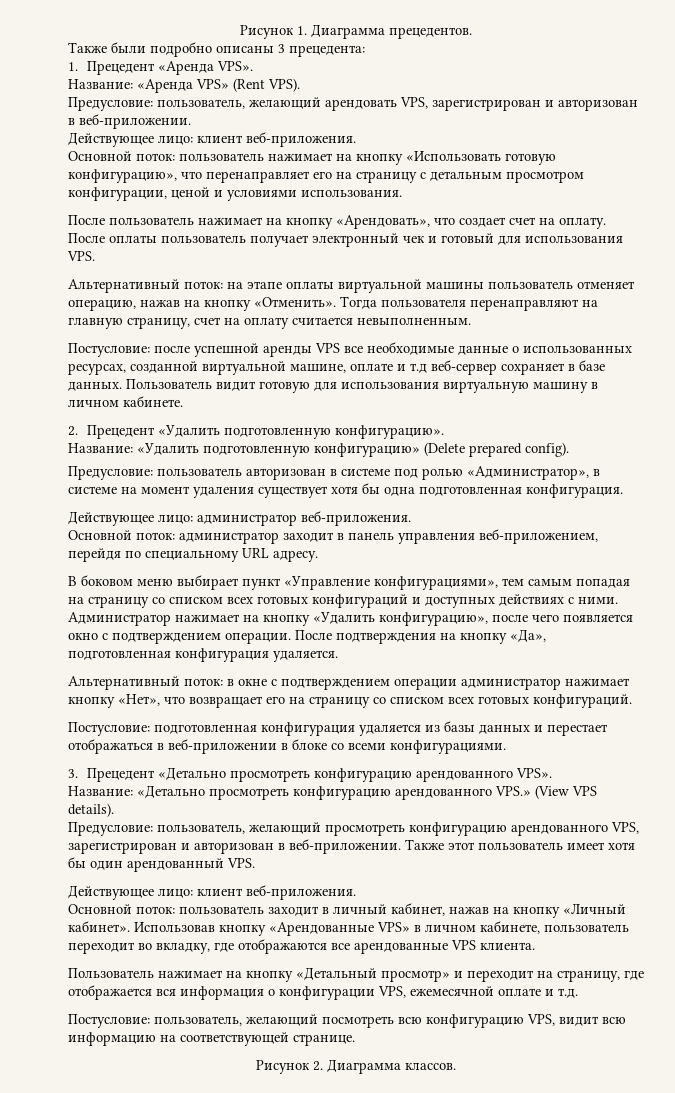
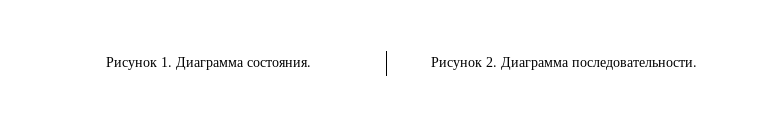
[389,27,472,39] [68,42,365,57] [68,61,253,75] [68,78,300,93] [68,97,638,111] [68,114,191,129] [68,132,356,147] [68,151,556,165] [68,169,584,183] [68,187,402,201] [68,215,606,229] [68,233,623,247] [67,251,95,261] [68,279,635,293] [68,296,598,311] [68,317,471,329] [68,342,632,357] [68,360,605,375] [68,379,598,393] [68,396,183,407] [68,425,444,439] [68,442,569,457] [68,466,600,480] [68,483,623,498] [68,511,411,526] [68,529,598,544] [68,548,318,562] [68,575,630,590] [68,594,618,608] [68,612,633,626] [68,629,546,644] [68,648,338,662] [68,676,630,690] [68,694,632,708] [68,721,608,736] [68,739,506,754] [68,767,552,782] [68,785,597,800] [68,803,114,817] [68,822,639,836] [68,839,635,854] [68,857,255,872] [68,885,356,900] [68,903,626,918] [68,921,629,936] [68,939,535,954] [68,967,644,982] [68,985,578,1000] [68,1014,626,1028] [68,1032,355,1046] прецедентов. // Также были подробно описаны 3 прецедента: // 1. Прецедент «Аренда VPS». // Название: «Аренда VPS» (Rent VPS). // Предусловие: пользователь, желающий арендовать VPS, зарегистрирован и авторизован в веб-приложении. // Действующее лицо: клиент веб-приложения. // Основной поток: пользователь нажимает на кнопку «Использовать готовую конфигурацию», что перенаправляет его на страницу с детальным просмотром конфигурации, ценой и условиями использования. // После пользователь нажимает на кнопку «Арендовать», что создает счет на оплату. После оплаты пользователь получает электронный чек и готовый для использования VPS. // Альтернативный поток: на этапе оплаты виртуальной машины пользователь отменяет операцию, нажав на кнопку «Отменить». Тогда пользователя перенаправляют на главную страницу, счет на оплату считается невыполненным. // Постусловие: после успешной аренды VPS все необходимые данные о использованных ресурсах, созданной виртуальной машине, оплате и т.д веб-сервер сохраняет в базе данных. Пользователь видит готовую для использования виртуальную машину в личном кабинете. // 2. Прецедент «Удалить подготовленную конфигурацию». // Название: «Удалить подготовленную конфигурацию» (Delete prepared config). // Предусловие: пользователь авторизован в системе под ролью «Администратор», в системе на момент удаления существует хотя бы одна подготовленная конфигурация. // Действующее лицо: администратор веб-приложения. // Основной поток: администратор заходит в панель управления веб-приложением, перейдя по специальному URL адресу. // В боковом меню выбирает пункт «Управление конфигурациями», тем самым попадая на страницу со списком всех готовых конфигураций и доступных действиях с ними. Администратор нажимает на кнопку «Удалить конфигурацию», после чего появляется окно с подтверждением операции. После подтверждения на кнопку «Да», подготовленная конфигурация удаляется. // Альтернативный поток: в окне с подтверждением операции администратор нажимает кнопку «Нет», что возвращает его на страницу со списком всех готовых конфигураций. // Постусловие: подготовленная конфигурация удаляется из базы данных и перестает отображаться в веб-приложении в блоке со всеми конфигурациями. // 3. Прецедент «Детально просмотреть конфигурацию арендованного VPS». // Название: «Детально просмотреть конфигурацию арендованного VPS.» (View VPS details). // Предусловие: пользователь, желающий просмотреть конфигурацию арендованного VPS, зарегистрирован и авторизован в веб-приложении. Также этот пользователь имеет хотя бы один арендованный VPS. // Действующее лицо: клиент веб-приложения. // Основной поток: пользователь заходит в личный кабинет, нажав на кнопку «Личный кабинет». Использовав кнопку «Арендованные VPS» в личном кабинете, пользователь переходит во вкладку, где отображаются все арендованные VPS клиента. // Пользователь нажимает на кнопку «Детальный просмотр» и переходит на страницу, где отображается вся информация о конфигурации VPS, ежемесячной оплате и т.д. // Постусловие: пользователь, желающий посмотреть всю конфигурацию VPS, видит всю информацию на соответствующей странице. -> [246,60,311,67] состояния.
[405,1063,456,1070] классов. -> [572,60,697,70] последовательности.

